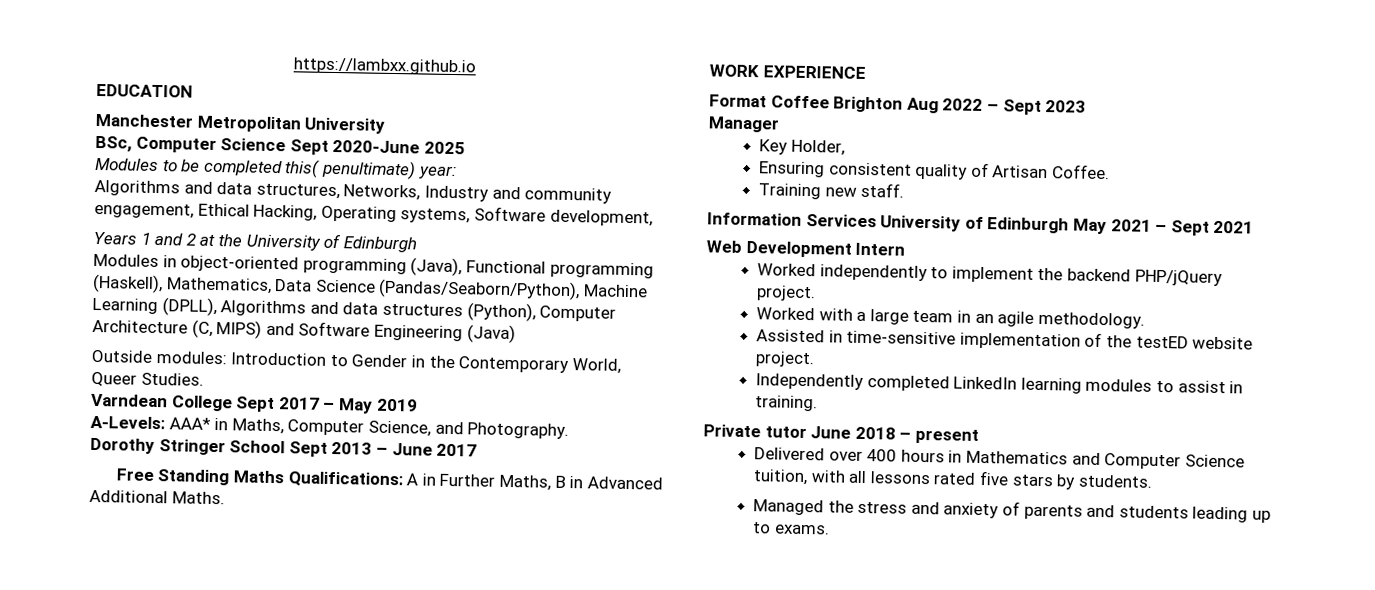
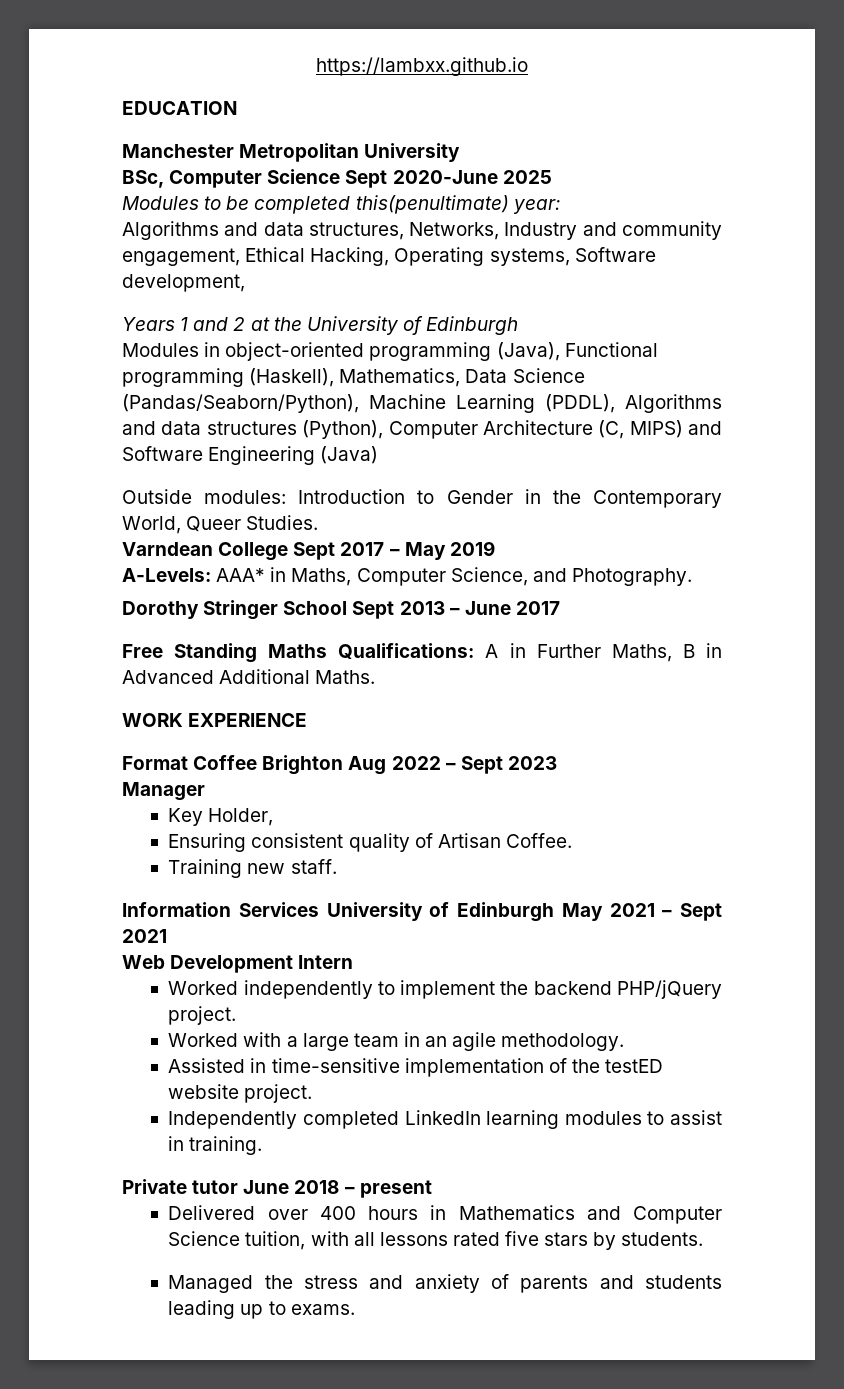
[284,159,416,180] this( penultimate) -> [355,195,509,214] this(penultimate)
[161,297,217,317] (DPLL), -> [545,394,615,413] (PDDL),

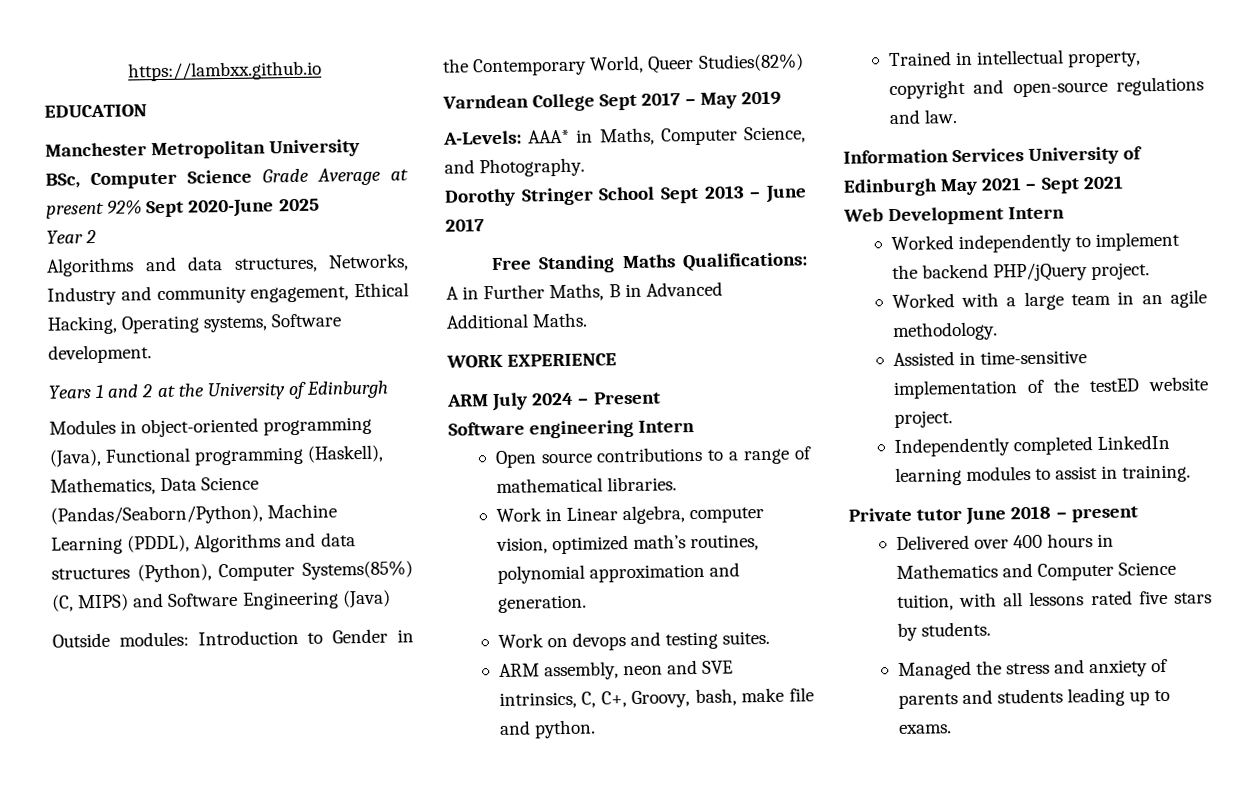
[345,170,552,188] [122,195,560,214] Sept 2020-June 2025 // Modules to be completed this(penultimate) year: -> [262,167,408,186] [46,198,320,219] [46,229,97,244] Grade Average at present 92% Sept 2020-June 2025 // Year 2
[122,274,245,292] development, -> [48,344,152,364] development.
[482,420,593,435] Architecture -> [302,560,414,580] Systems(85%)
[246,515,319,530] Studies. -> [697,53,804,72] Studies(82%)
[122,755,557,775] [122,782,205,801] [168,808,274,826] [168,833,572,852] [168,859,337,878] Format Coffee Brighton Aug 2022 – Sept 2023 // Manager // Key Holder, // Ensuring consistent quality of Artisan Coffee. // Training new staff. -> [447,391,661,412] [448,419,696,439] [494,446,812,469] [495,476,677,494] [495,505,765,525] [495,534,760,555] [496,562,740,584] [497,594,587,613] [497,630,771,651] [498,659,734,681] [498,687,814,709] [498,719,596,739] [887,49,1142,68] [888,76,1204,100] [888,109,957,125] ARM July 2024 – Present // Software engineering Intern // Open source contributions to a range of mathematical libraries. // Work in Linear algebra, computer vision, optimized math’s routines, polynomial approximation and generation. // Work on devops and testing suites. // ARM assembly, neon and SVE intrinsics, C, C+, Groovy, bash, make file and python. // Trained in intellectual property, copyright and open-source regulations and law.

